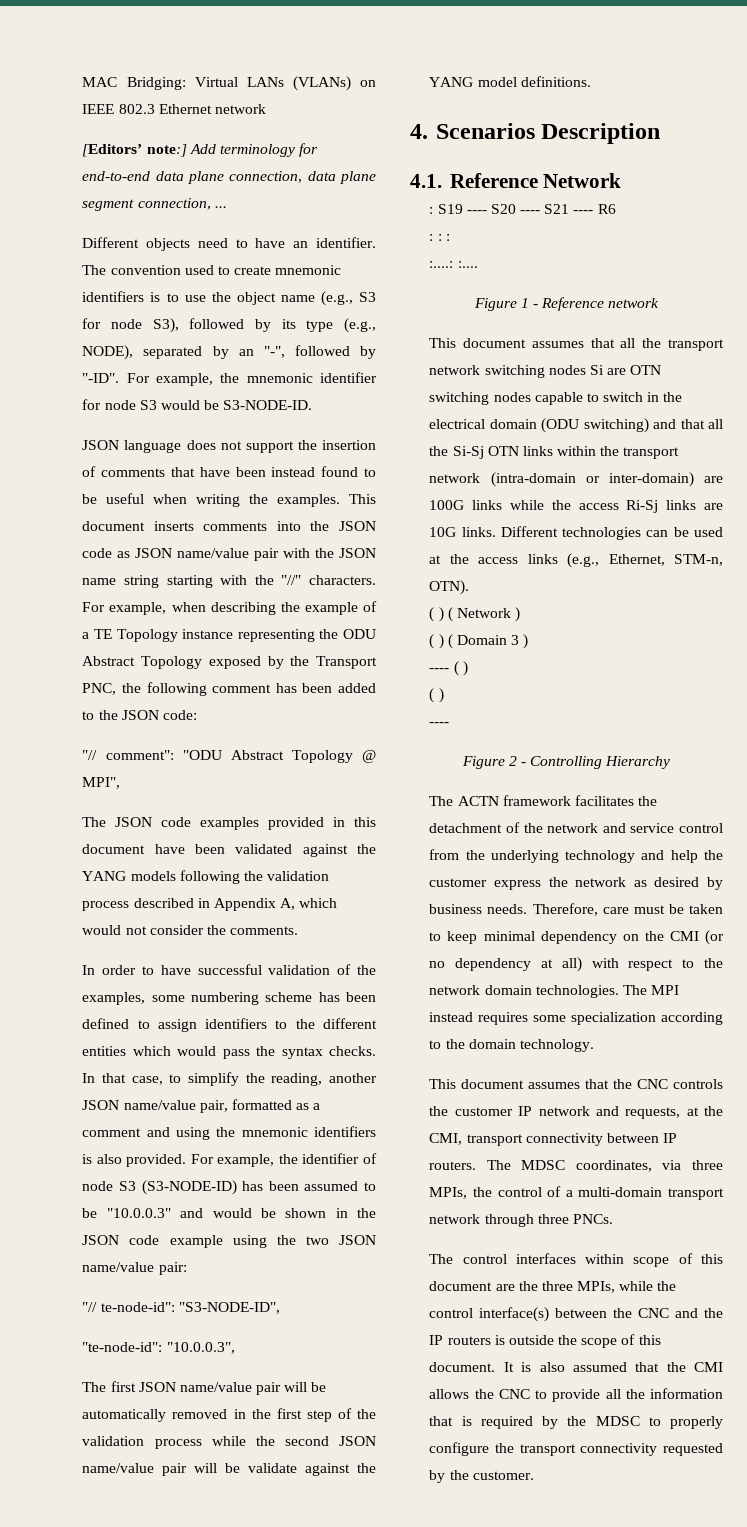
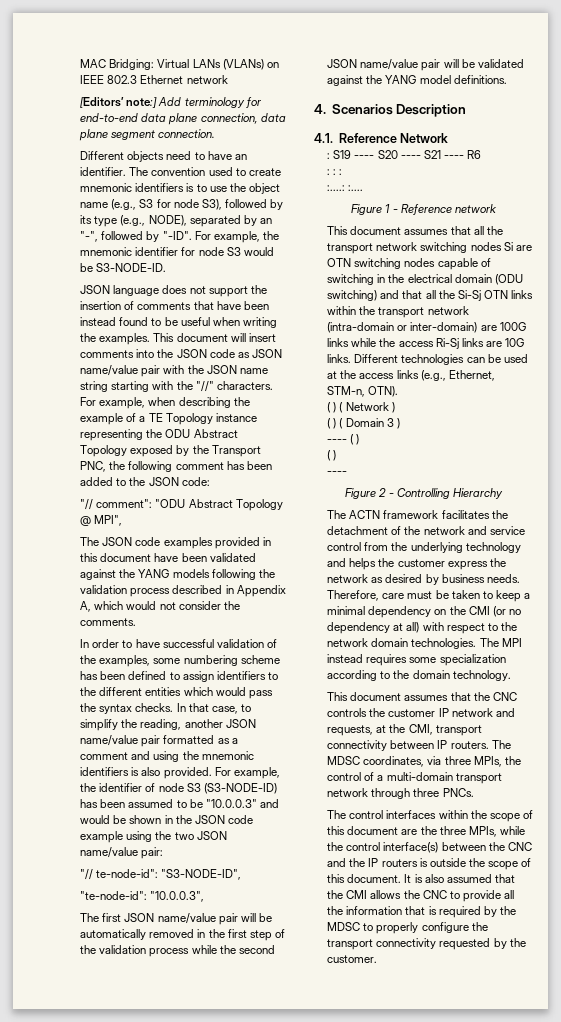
[137,198,227,210] connection, ... -> [158,129,216,138] connection.
[153,521,194,531] inserts -> [230,333,276,342] will insert
[199,1100,228,1113] pair, -> [141,735,161,747] pair
[248,1463,298,1473] validate -> [477,59,524,68] validated
[586,392,644,402] to switch -> [480,258,491,267] [327,274,375,285] of switching
[670,850,698,863] help -> [349,558,377,570] helps
(478, 937) none -> [523,593,530,599] a
(625, 1259) none -> [470,810,487,819] the

